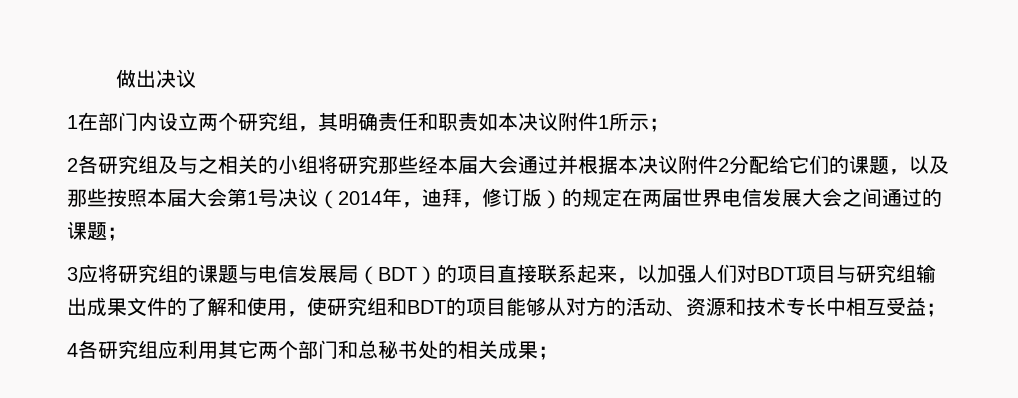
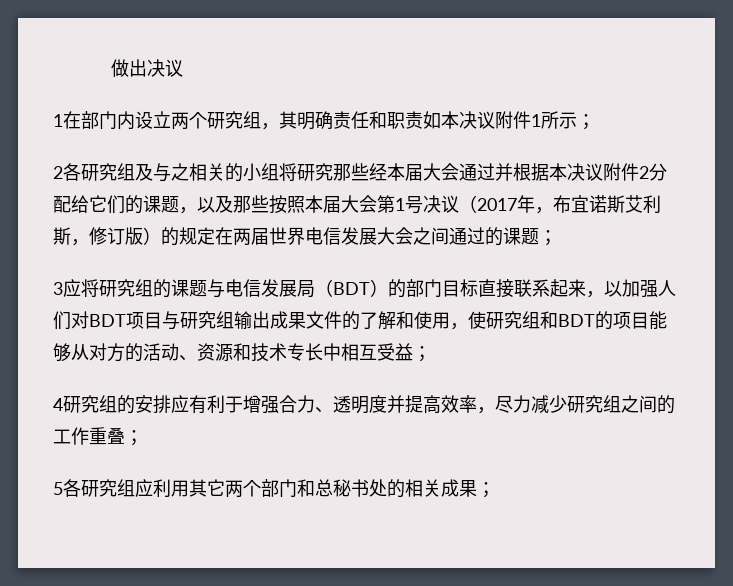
[338,188,462,208] 2014年，迪拜 -> [477,195,661,214] [53,227,71,245] 2017年，布宜诺斯艾利斯
[457,265,497,283] 项目 -> [406,279,478,297] 部门目标
(78, 350) none -> [63,395,675,414] [53,427,143,446] [53,482,63,495] 研究组的安排应有利于增强合力、透明度并提高效率，尽力减少研究组之间的工作重叠； // 5

